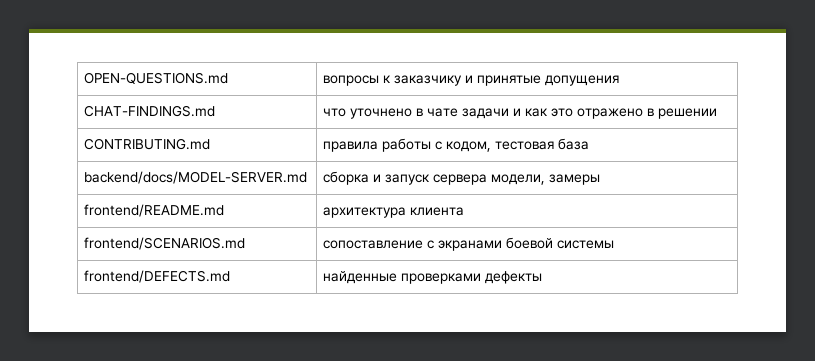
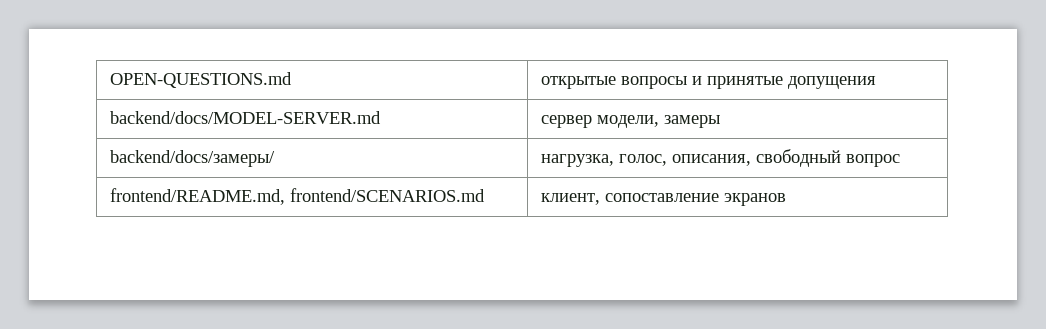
[322,75,462,86] вопросы к заказчику -> [541,76,688,89] открытые вопросы
[83,105,215,117] [322,108,717,119] [83,138,210,150] [322,138,589,152] [83,171,307,184] [322,171,600,185] [83,204,224,217] [322,207,464,218] [83,237,245,250] [322,237,614,251] [83,270,230,283] [322,271,542,284] CHAT-FINDINGS.md | что уточнено в чате задачи и как это отражено в решении // CONTRIBUTING.md | правила работы с кодом, тестовая база // backend/docs/MODEL-SERVER.md | сборка и запуск сервера модели, замеры // frontend/README.md | архитектура клиента // frontend/SCENARIOS.md | сопоставление с экранами боевой системы // frontend/DEFECTS.md | найденные проверками дефекты -> [110,111,382,124] [541,115,721,128] [110,150,276,167] [541,149,901,167] [110,188,486,205] [541,193,787,206] backend/docs/MODEL-SERVER.md | сервер модели, замеры // backend/docs/замеры/ | нагрузка, голос, описания, свободный вопрос // frontend/README.md, frontend/SCENARIOS.md | клиент, сопоставление экранов

